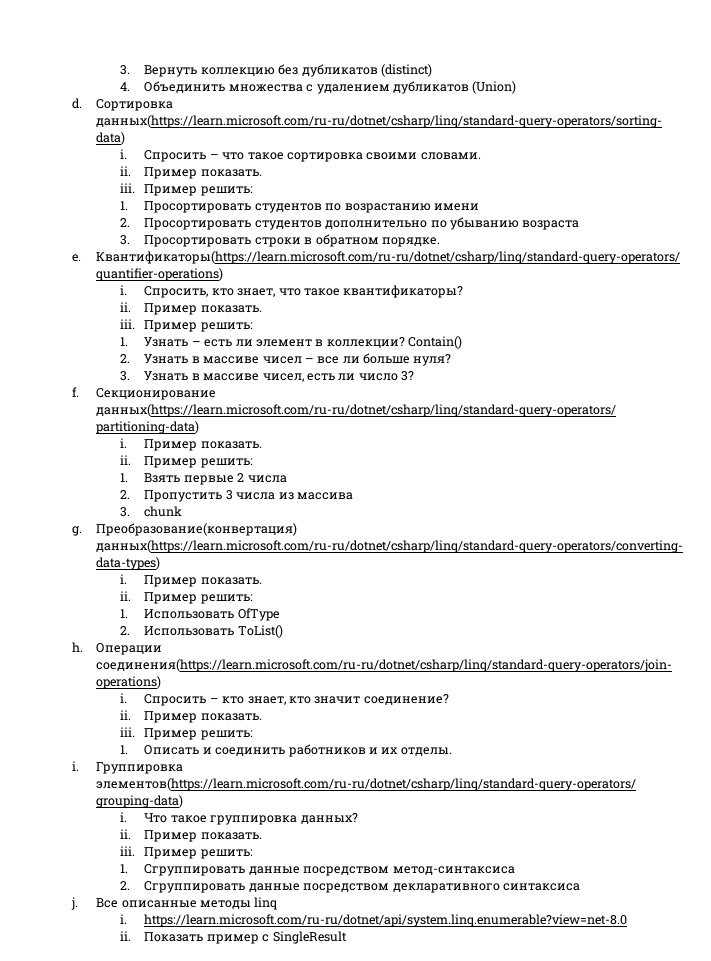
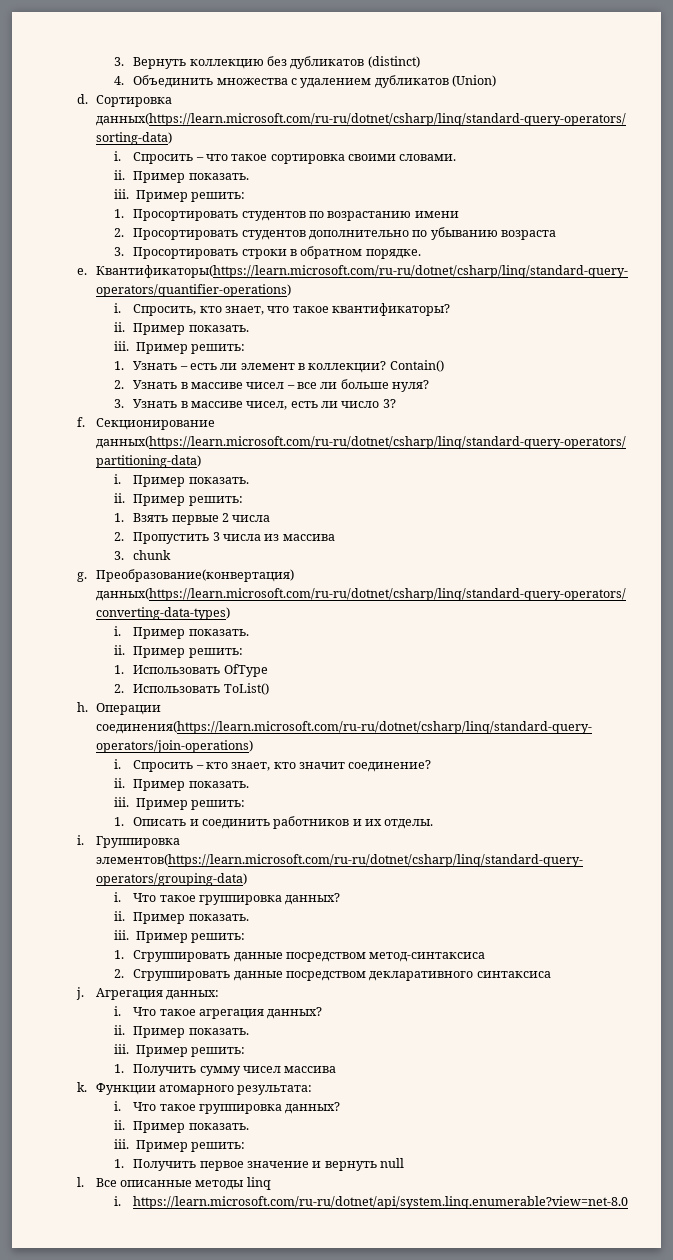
(79, 903) none -> [95,988,219,1000] [114,1006,323,1019] [114,1025,249,1038] [114,1044,245,1057] [114,1064,337,1076] [76,1082,313,1095] [114,1101,341,1114] [114,1120,249,1133] [114,1139,245,1152] [114,1158,405,1171] [76,1177,84,1187] Агрегация данных: // i. Что такое агрегация данных? // ii. Пример показать. // iii. Пример решить: // 1. Получить сумму чисел массива // k. Функции атомарного результата: // i. Что такое группировка данных? // ii. Пример показать. // iii. Пример решить: // 1. Получить первое значение и вернуть null // l.
[120,931,347,944] // ii. Показать пример с SingleResult -> (629, 1202) none

